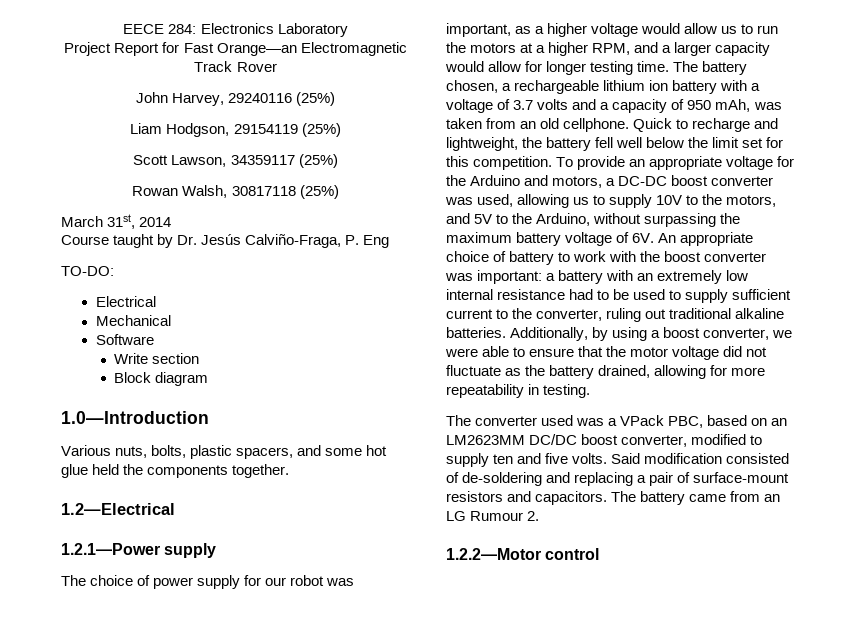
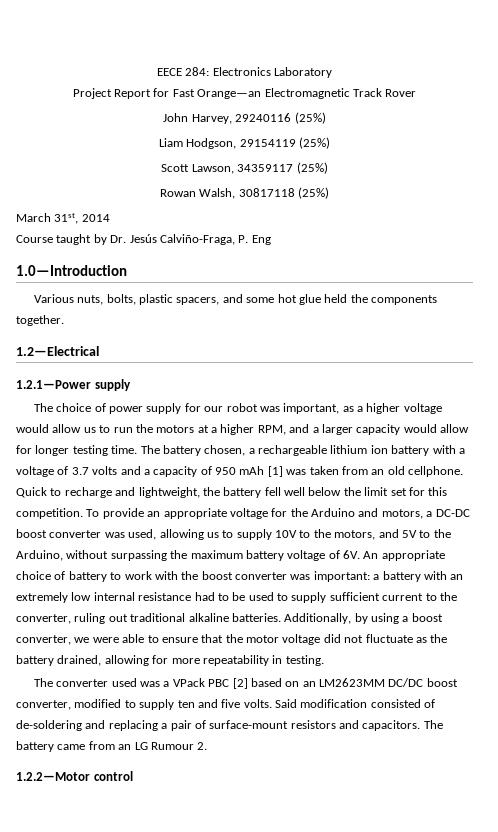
[61,266,114,276] [95,296,156,307] [95,315,171,326] [95,334,154,345] [114,353,200,364] [114,372,209,386] // TO-DO: // Electrical // Mechanical // Software // Write section // Block diagram -> (271, 240) none
[715,99,751,112] mAh, -> [239,466,283,477] mAh [1]
[668,416,704,428] PBC, -> [208,678,248,689] PBC [2]

